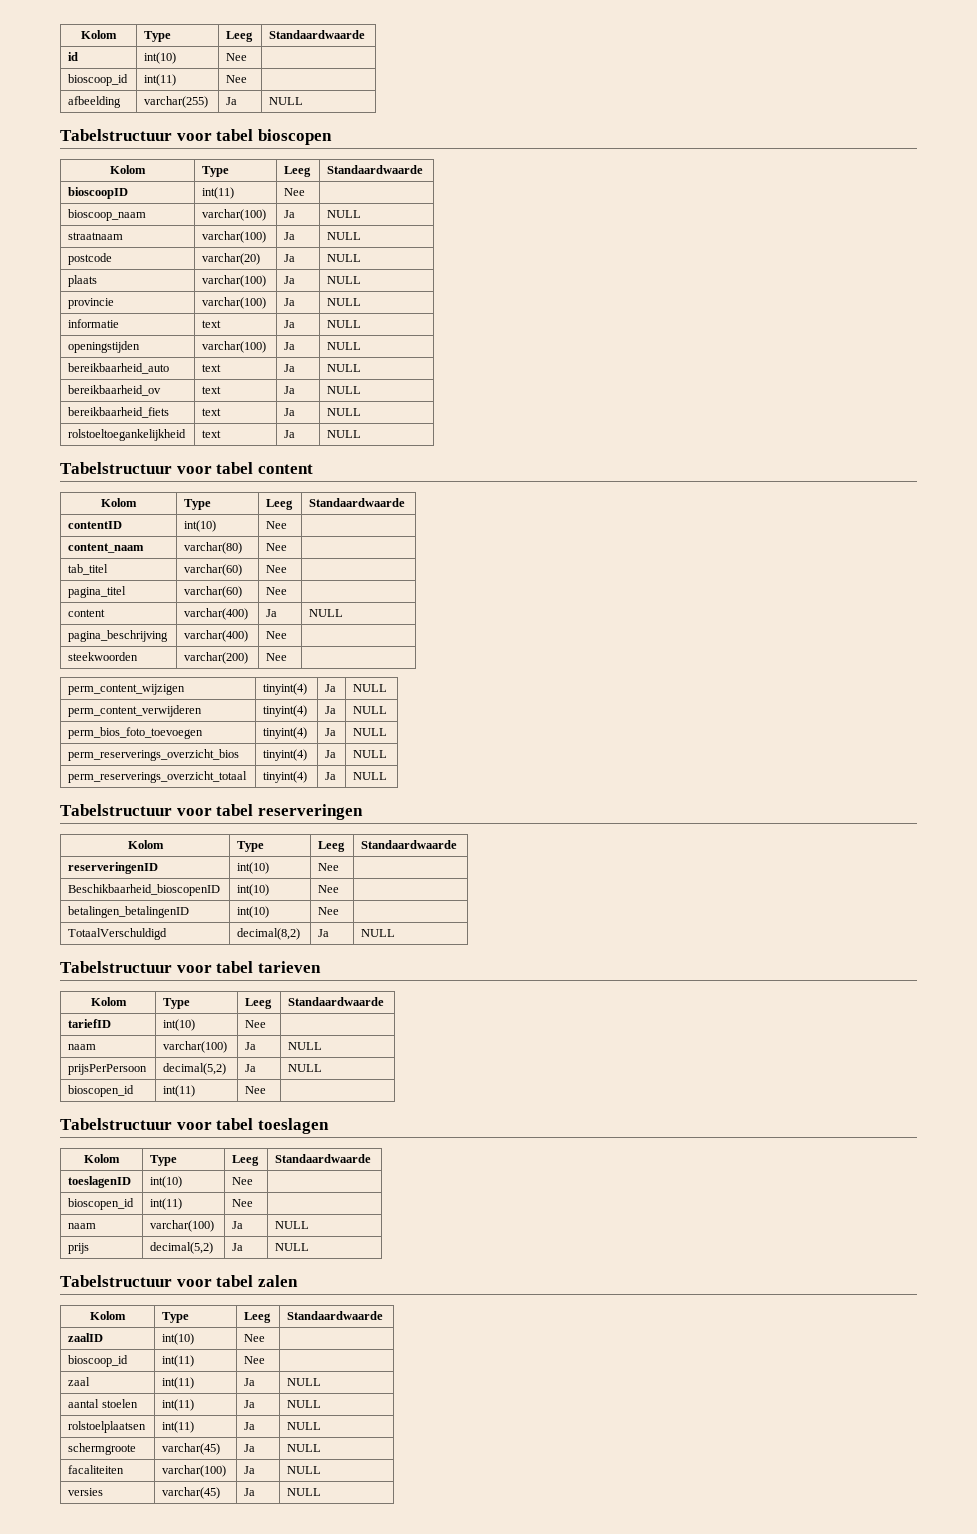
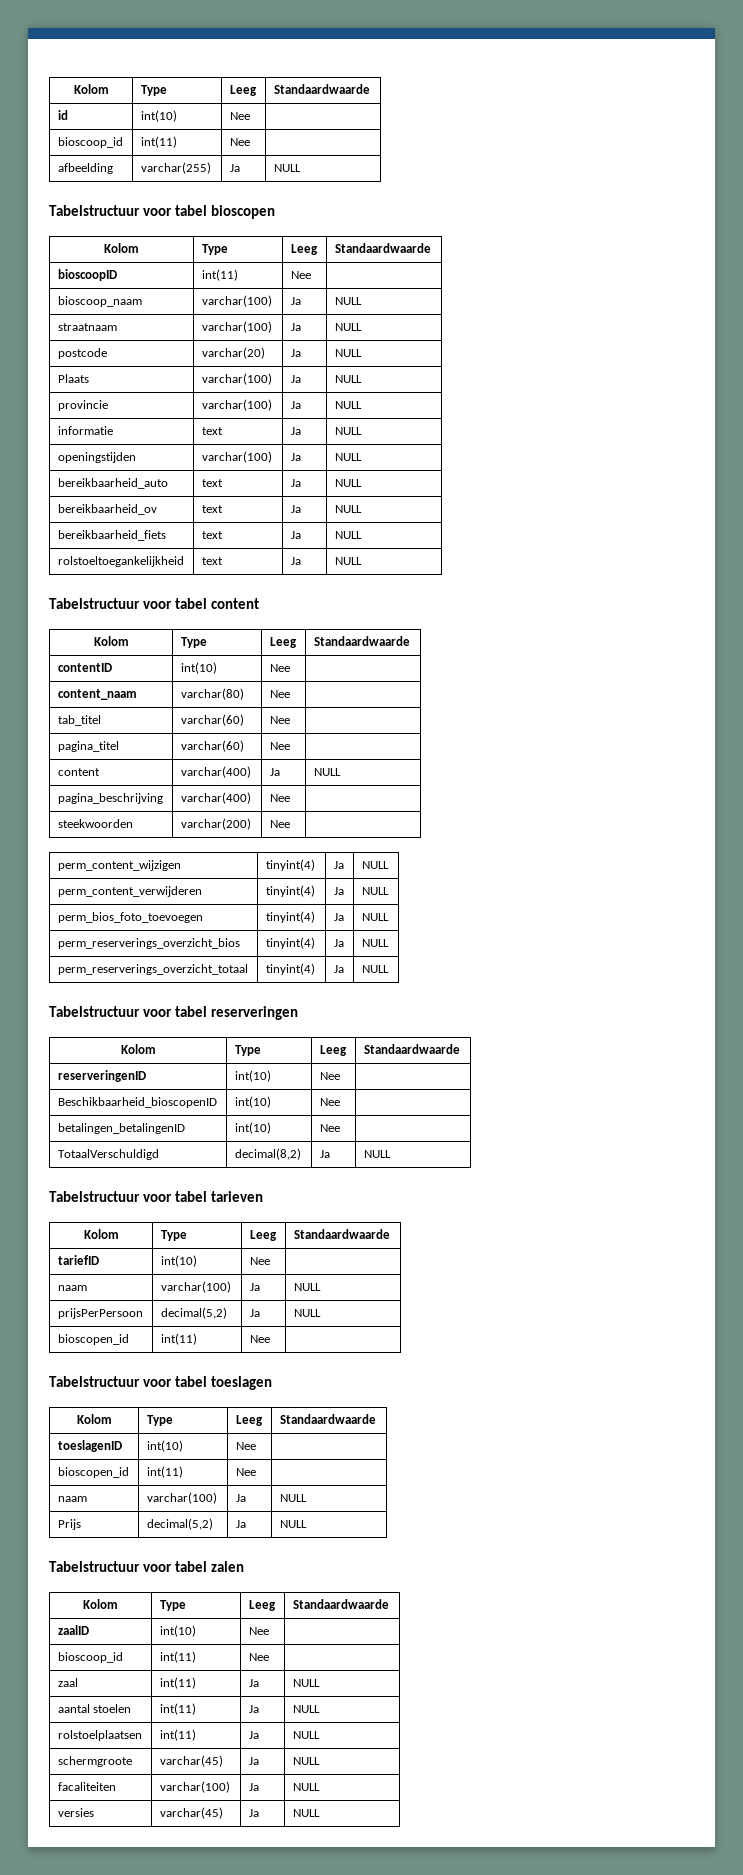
[68,275,98,287] plaats -> [57,374,89,383] Plaats
[68,1243,90,1254] prijs -> [57,1519,81,1530] Prijs

